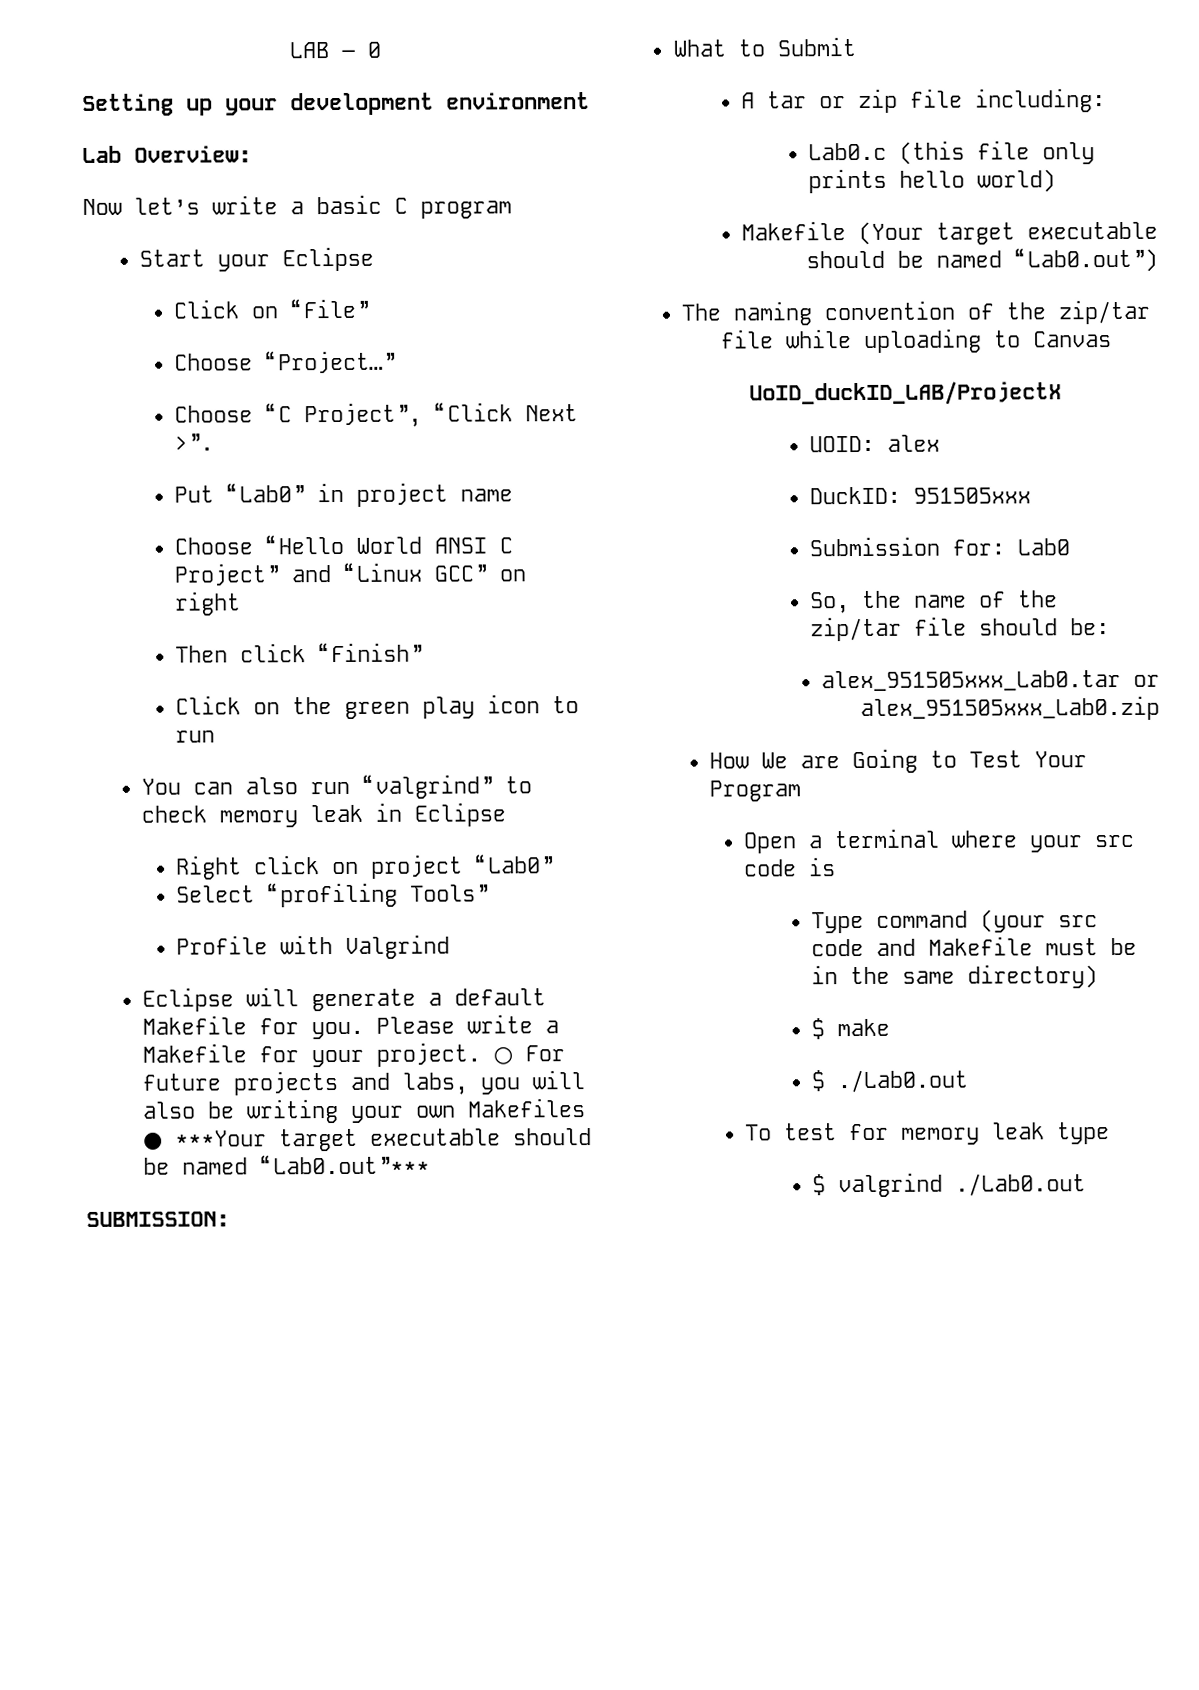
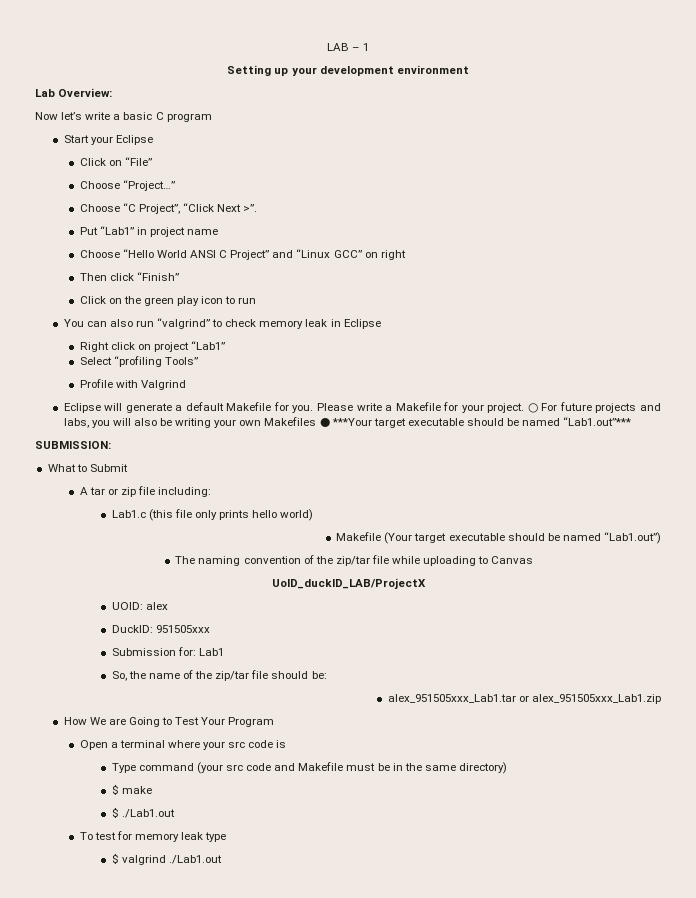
[367,41,381,58] 0 -> [363,43,370,51] 1
[225,483,305,503] “Lab0” -> [99,226,134,235] “Lab1”
[474,854,554,874] “Lab0” -> [191,341,226,350] “Lab1”
[260,1154,431,1175] “Lab0.out”*** -> [563,417,632,426] “Lab1.out”***
[808,142,888,161] Lab0.c -> [111,510,146,518] Lab1.c
[1014,247,1158,273] “Lab0.out”) -> [604,532,662,544] “Lab1.out”)
[1017,538,1071,556] Lab0 -> [198,648,224,656] Lab1
[821,669,1160,692] [860,695,1160,721] alex_951505xxx_Lab0.tar or alex_951505xxx_Lab0.zip -> [387,694,661,704] alex_951505xxx_Lab1.tar or alex_951505xxx_Lab1.zip
[837,1069,969,1093] ./Lab0.out -> [121,809,175,818] ./Lab1.out
[955,1173,1087,1196] ./Lab0.out -> [168,855,222,864] ./Lab1.out

